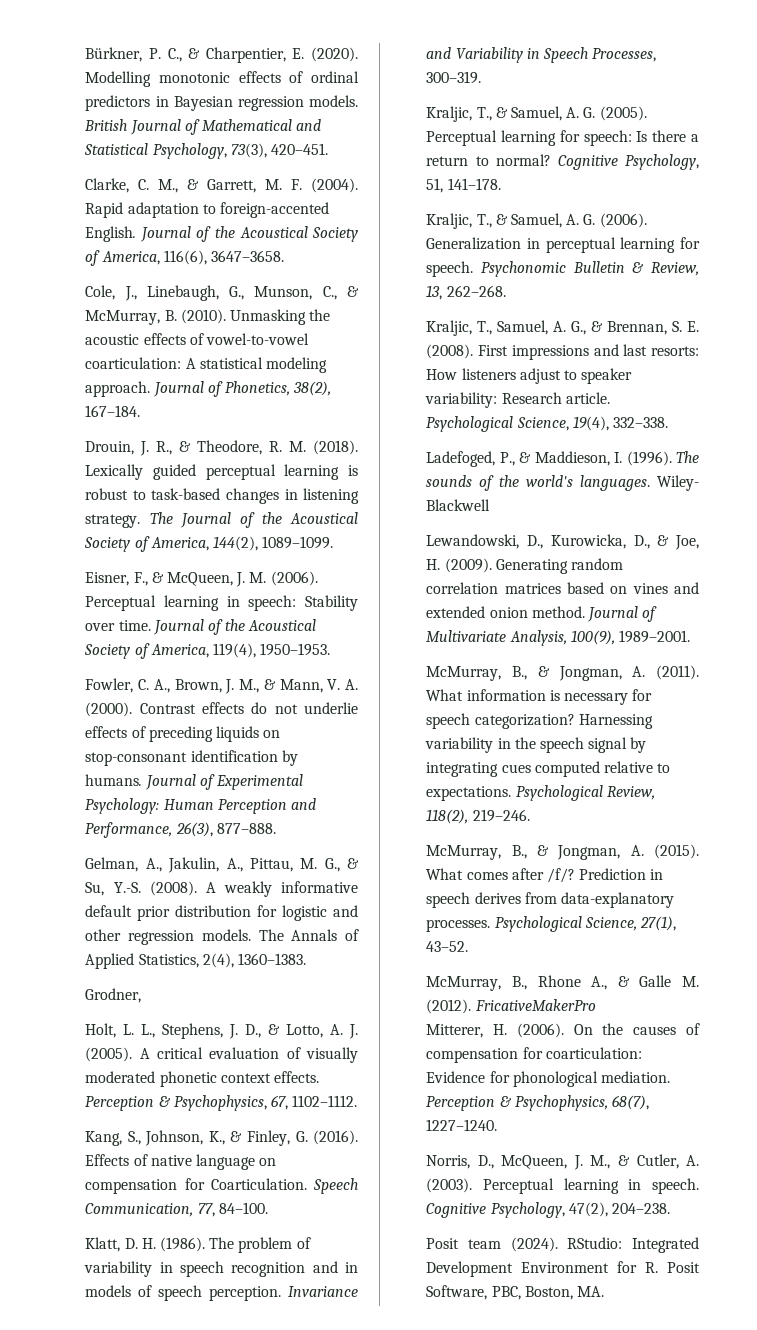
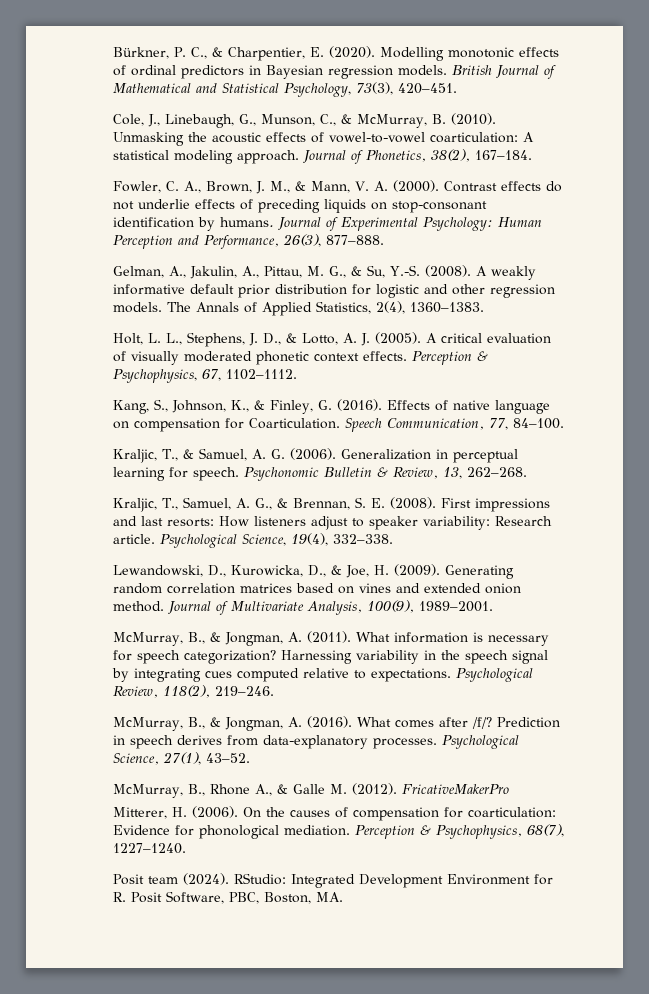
[85,178,358,193] [85,202,330,218] [85,226,358,242] [85,250,285,266] // Clarke, C. M., & Garrett, M. F. (2004). Rapid adaptation to foreign-accented English. Journal of the Acoustical Society of America, 116(6), 3647–3658. -> (457, 88) none
[85,440,359,456] [85,464,358,480] [85,488,359,504] [85,512,358,528] [84,536,334,552] [85,571,318,587] [85,595,358,611] [85,619,317,635] [84,643,331,659] // Drouin, J. R., & Theodore, R. M. (2018). Lexically guided perceptual learning is robust to task-based changes in listening strategy. The Journal of the Acoustical Society of America, 144(2), 1089–1099. // Eisner, F., & McQueen, J. M. (2006). Perceptual learning in speech: Stability over time. Journal of the Acoustical Society of America, 119(4), 1950–1953. -> (532, 155) none
[85,988,142,1003] // Grodner, -> (484, 307) none
[85,1237,311,1253] [84,1261,358,1277] [85,1285,358,1301] [426,47,657,63] [426,71,482,84] [426,106,647,122] [426,130,699,146] [426,154,699,170] [426,178,501,193] // Klatt, D. H. (1986). The problem of variability in speech recognition and in models of speech perception. Invariance and Variability in Speech Processes, 300–319. // Kraljic, T., & Samuel, A. G. (2005). Perceptual learning for speech: Is there a return to normal? Cognitive Psychology, 51, 141–178. -> (564, 423) none
[426,451,699,467] [426,475,699,491] [426,499,491,511] // Ladefoged, P., & Maddieson, I. (1996). The sounds of the world's languages. Wiley- Blackwell -> (393, 539) none
[654,844,699,859] (2015). -> [306,716,352,728] (2016).
[426,1154,699,1170] [426,1178,699,1194] [426,1202,671,1218] // Norris, D., McQueen, J. M., & Cutler, A. (2003). Perceptual learning in speech. Cognitive Psychology, 47(2), 204–238. -> (186, 848) none

